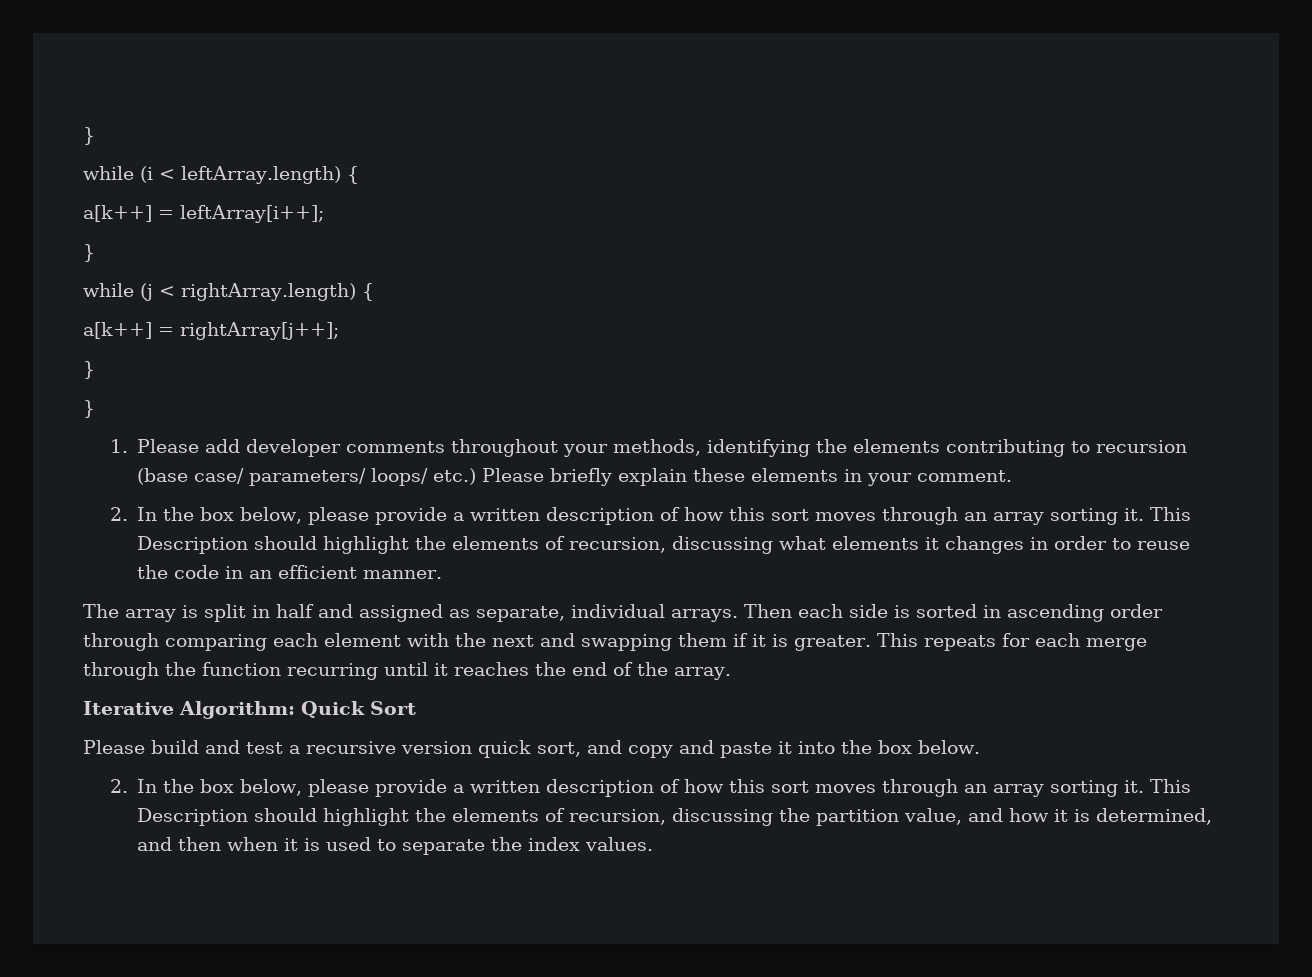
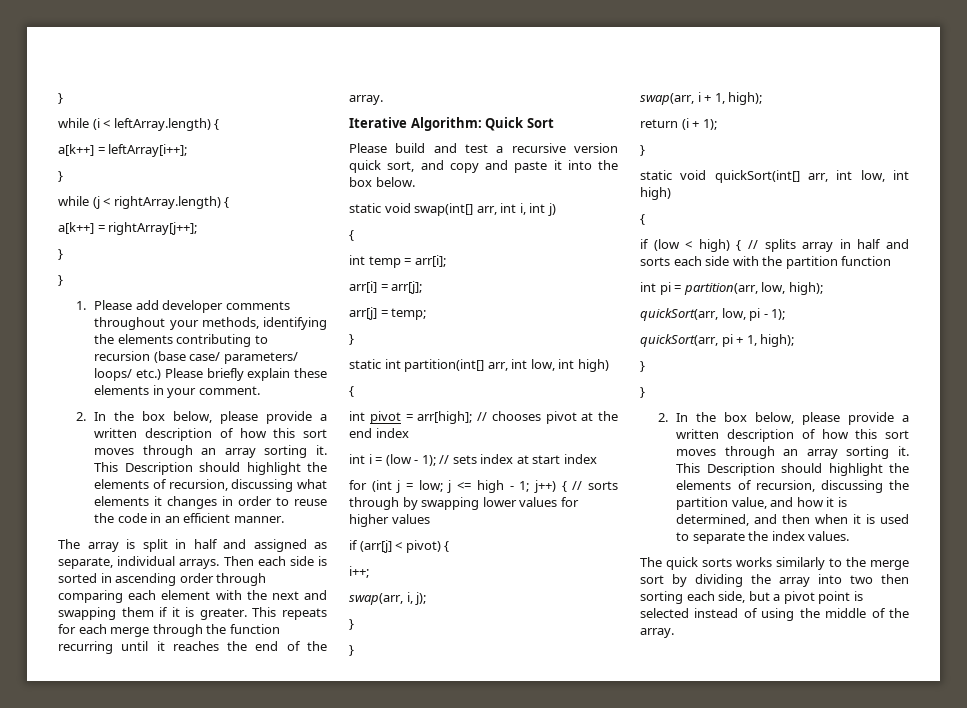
(980, 747) none -> [349,203,556,216] [349,230,354,241] [349,255,446,268] [349,281,423,294] [349,307,427,320] [349,334,354,345] [349,359,609,372] [349,386,354,397] [349,411,618,424] [349,428,409,438] [349,454,597,466] [349,480,618,493] [349,497,579,510] [349,514,430,527] [349,540,450,553] [349,566,369,578] [349,592,427,605] [349,619,354,630] [349,645,354,656] [640,92,763,105] [640,118,717,130] [640,145,645,156] [640,170,909,183] [640,187,671,200] [640,214,645,225] [640,239,909,252] [640,256,892,269] [640,282,823,295] [640,308,786,321] [640,334,795,347] [640,361,645,372] [640,387,645,398] // static void swap(int[] arr, int i, int j) // { // int temp = arr[i]; // arr[i] = arr[j]; // arr[j] = temp; // } // static int partition(int[] arr, int low, int high) // { // int pivot = arr[high]; // chooses pivot at the end index // int i = (low - 1); // sets index at start index // for (int j = low; j <= high - 1; j++) { // sorts through by swapping lower values for higher values // if (arr[j] < pivot) { // i++; // swap(arr, i, j); // } // } // swap(arr, i + 1, high); // return (i + 1); // } // static void quickSort(int[] arr, int low, int high) // { // if (low < high) { // splits array in half and sorts each side with the partition function // int pi = partition(arr, low, high); // quickSort(arr, low, pi - 1); // quickSort(arr, pi + 1, high); // } // }
(654, 844) none -> [640,557,909,570] [640,574,909,587] [640,591,863,604] [640,608,909,621] [640,628,674,638] // The quick sorts works similarly to the merge sort by dividing the array into two then sorting each side, but a pivot point is selected instead of using the middle of the array.

